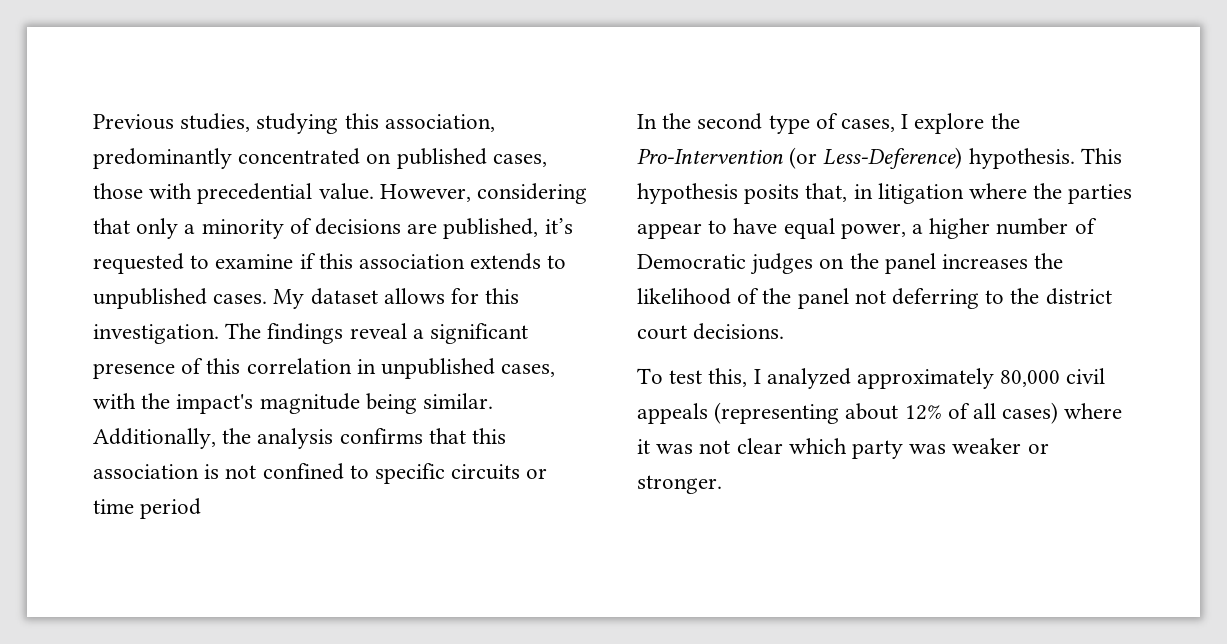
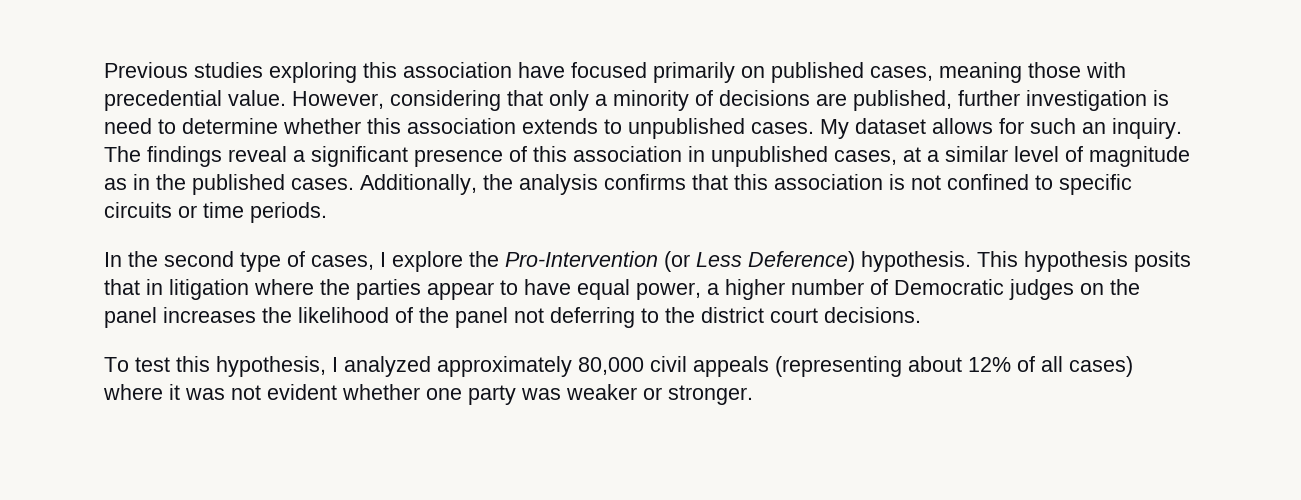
[180,113,495,134] [93,148,361,169] studies, studying this association, predominantly concentrated -> [194,62,735,83] studies exploring this association have focused primarily
(547, 160) none -> [939,62,1022,83] meaning
[544,218,573,234] [93,253,316,274] it’s requested to examine if -> [958,90,1169,111] [104,118,361,134] further investigation is need to determine whether
[485,288,520,304] [93,324,219,344] this investigation. -> [1030,118,1182,139] such an inquiry.
[246,358,352,374] correlation -> [573,146,682,162] association
[93,393,494,414] with the impact's magnitude being similar. -> [903,146,1190,167] [104,174,354,195] at a similar level of magnitude as in the published cases.
[140,498,202,519] period -> [250,202,327,223] periods.
[823,147,963,169] Less-Deference) -> [696,251,855,272] Less Deference)
[805,183,848,202] that, -> [104,279,140,295] that
[708,368,748,387] this, -> [176,356,326,377] this hypothesis,
[736,438,847,454] clear which -> [267,384,462,400] evident whether one

